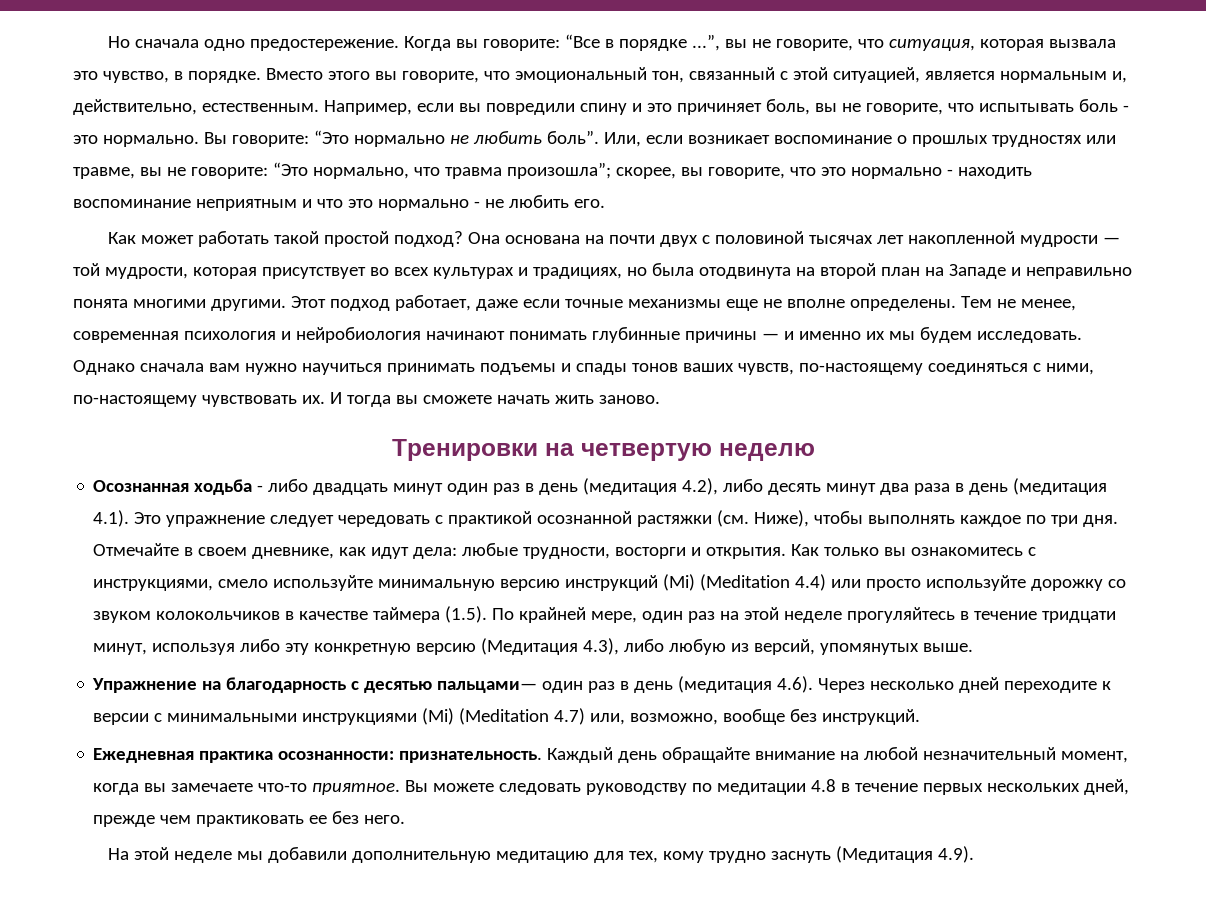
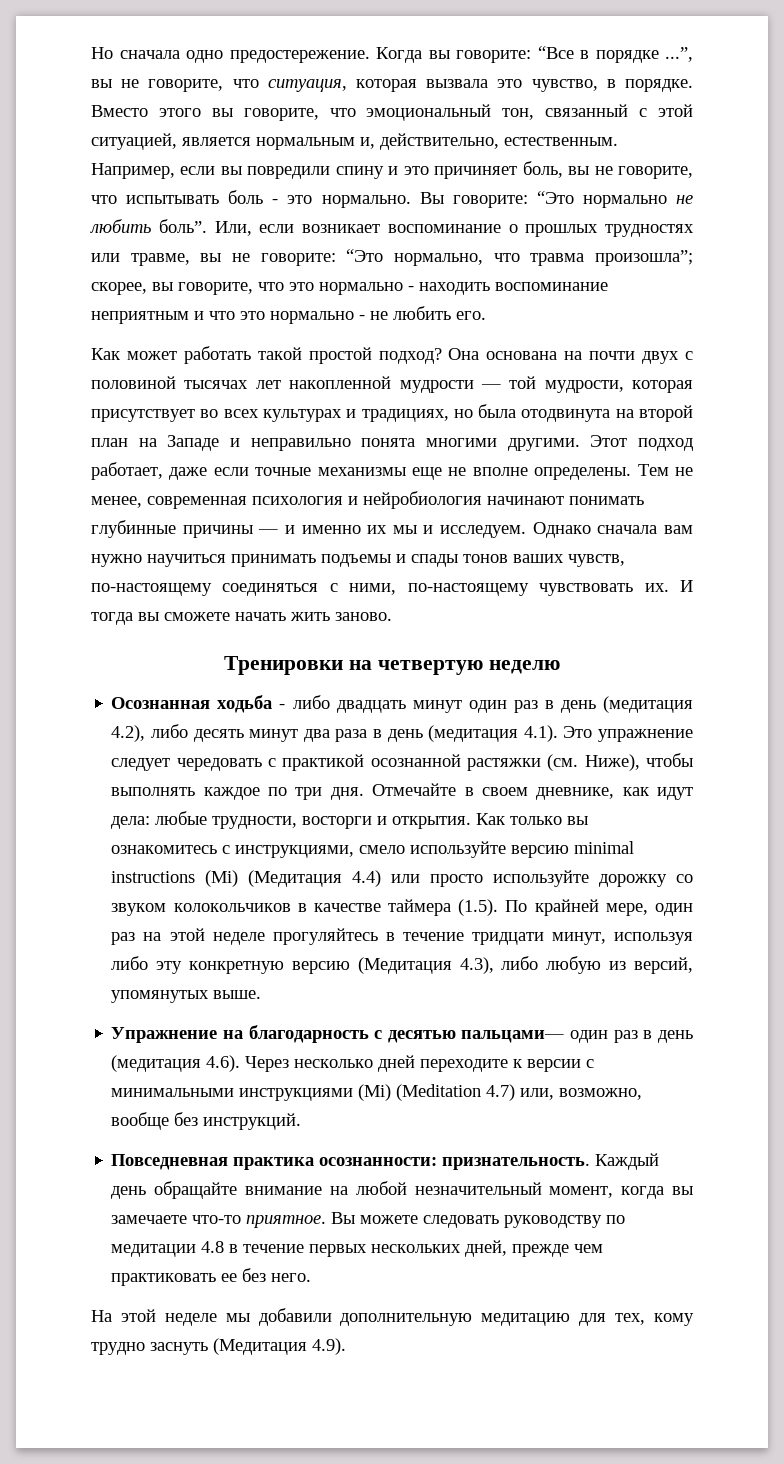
[919,327,1082,343] будем исследовать. -> [423,525,527,538] и исследуем.
[378,574,791,591] минимальную версию инструкций (Mi) (Meditation -> [511,841,635,858] [111,870,343,887] версию minimal instructions (Mi) (Медитация
[93,748,195,763] Ежедневная -> [111,1154,229,1170] Повседневная

